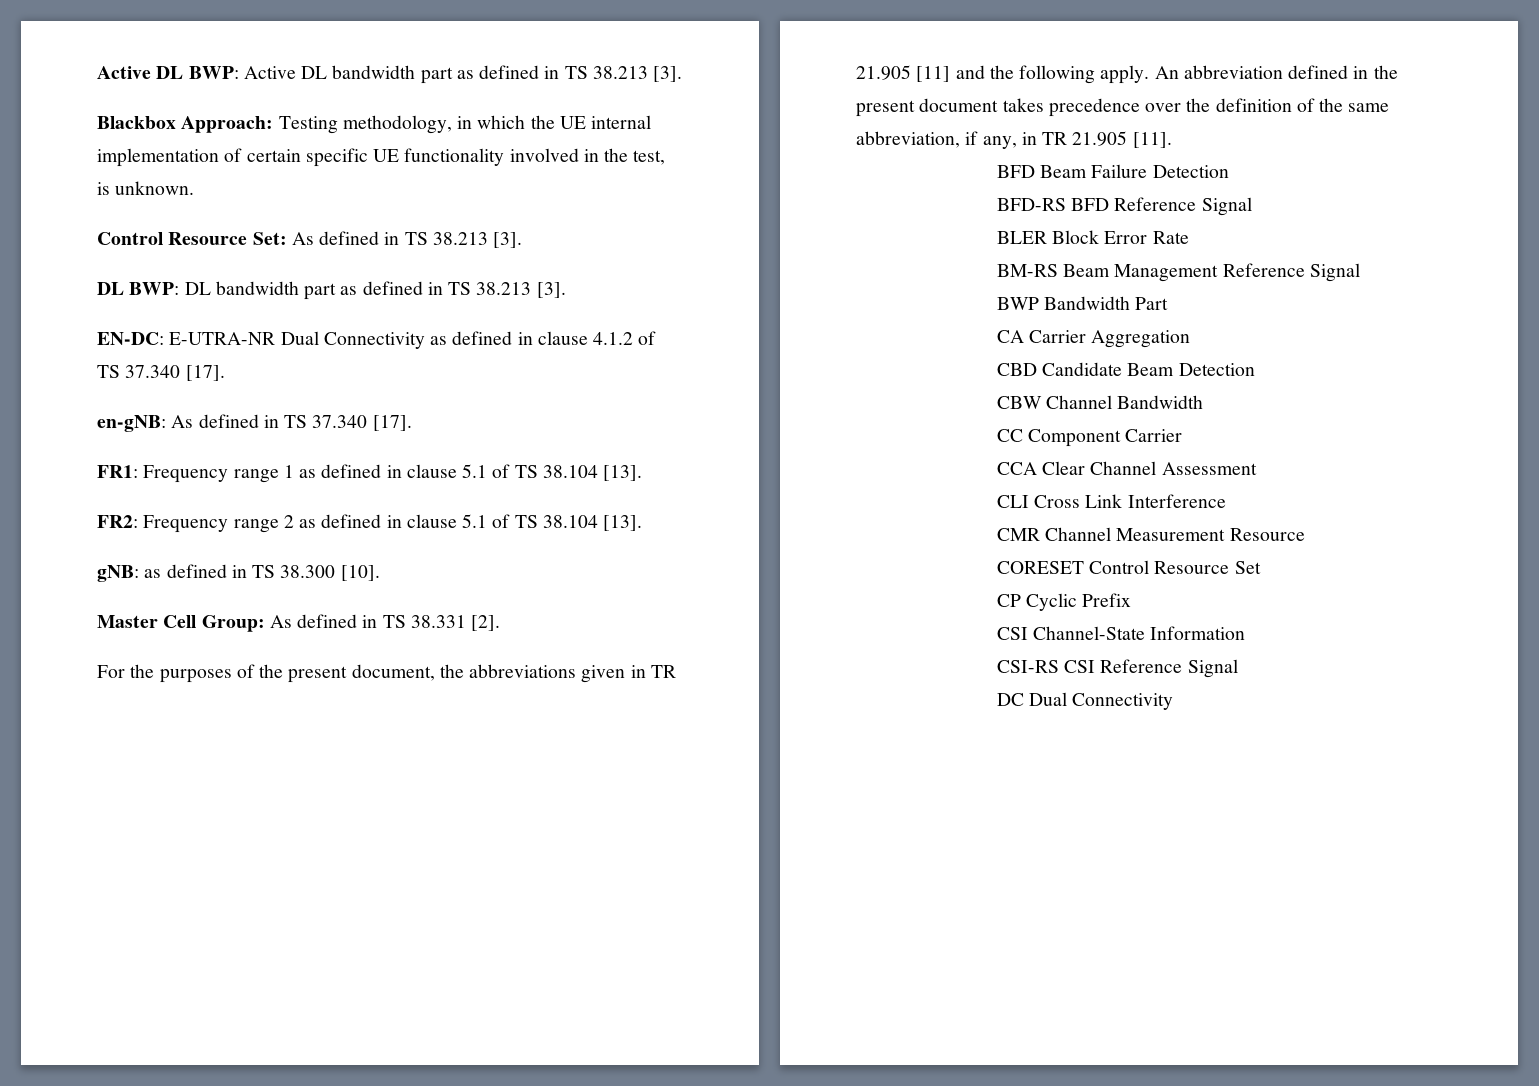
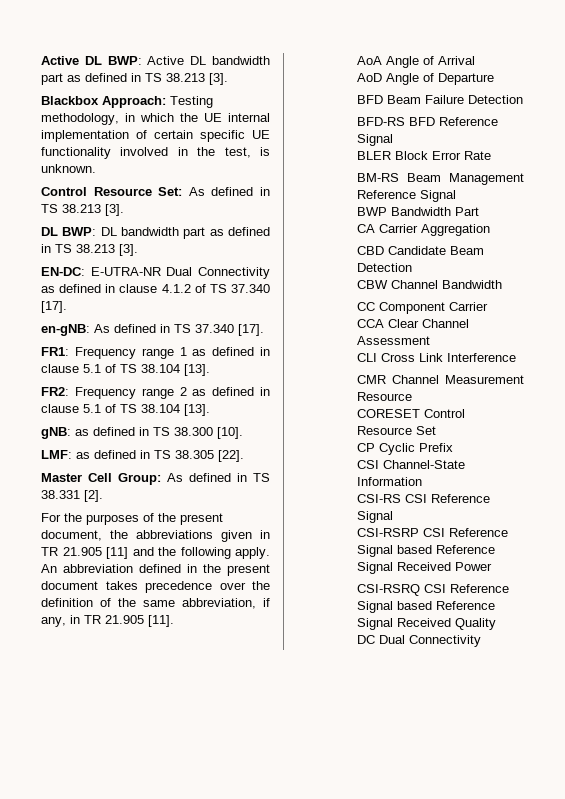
(380, 573) none -> [41,450,244,462] // LMF: as defined in TS 38.305 [22].
(1172, 140) none -> [357,56,476,68] [357,73,495,85] // AoA Angle of Arrival // AoD Angle of Departure
(1238, 668) none -> [357,528,509,537] [357,545,496,557] [357,562,493,574] [357,584,510,596] [357,601,496,613] [357,618,497,630] // CSI-RSRP CSI Reference Signal based Reference Signal Received Power // CSI-RSRQ CSI Reference Signal based Reference Signal Received Quality

